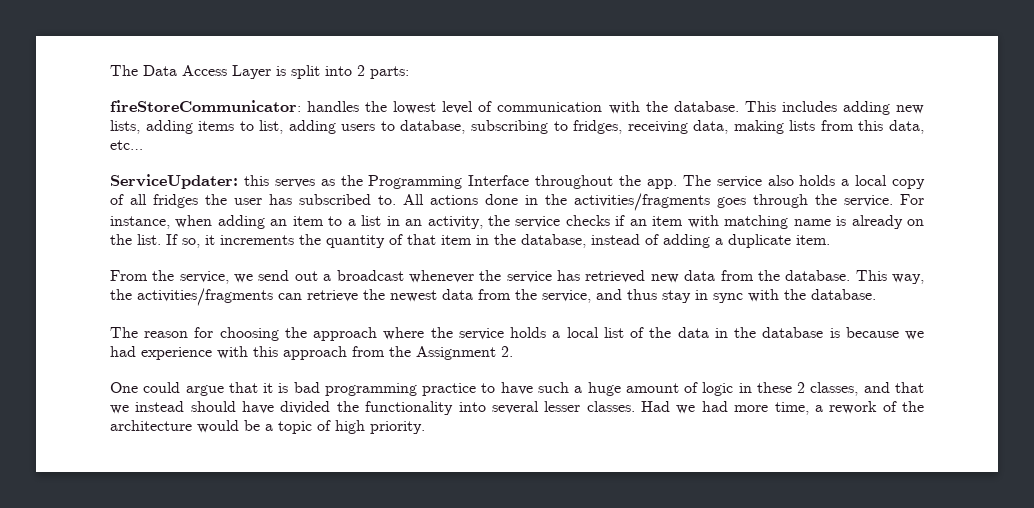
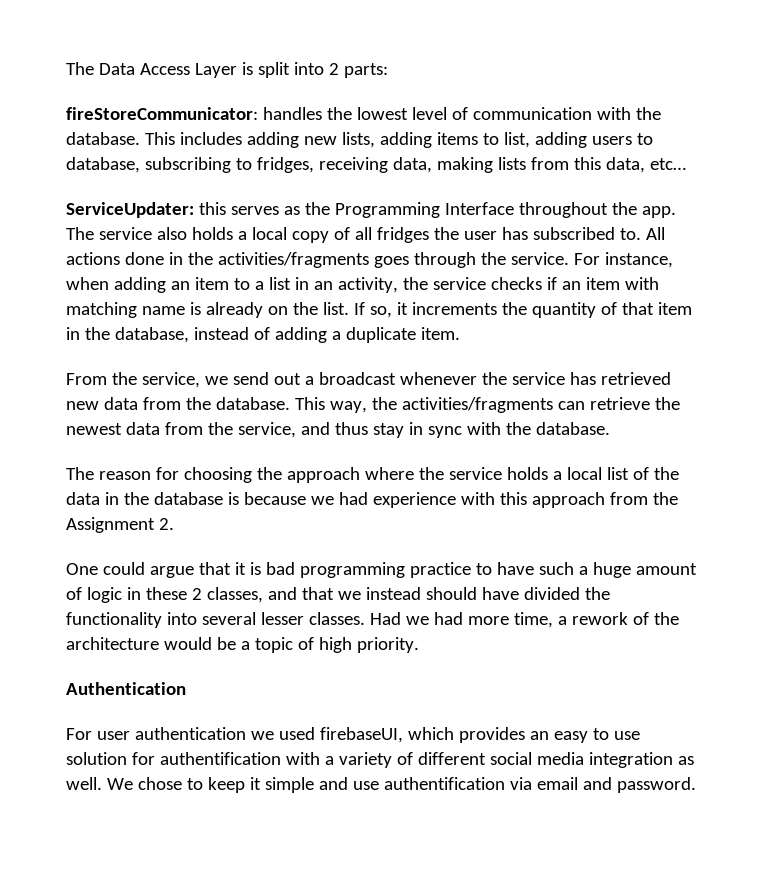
(425, 427) none -> [66,682,186,695] [66,727,640,743] [66,752,694,768] [66,777,696,793] // Authentication // For user authentication we used firebaseUI, which provides an easy to use solution for authentification with a variety of different social media integration as well. We chose to keep it simple and use authentification via email and password.

